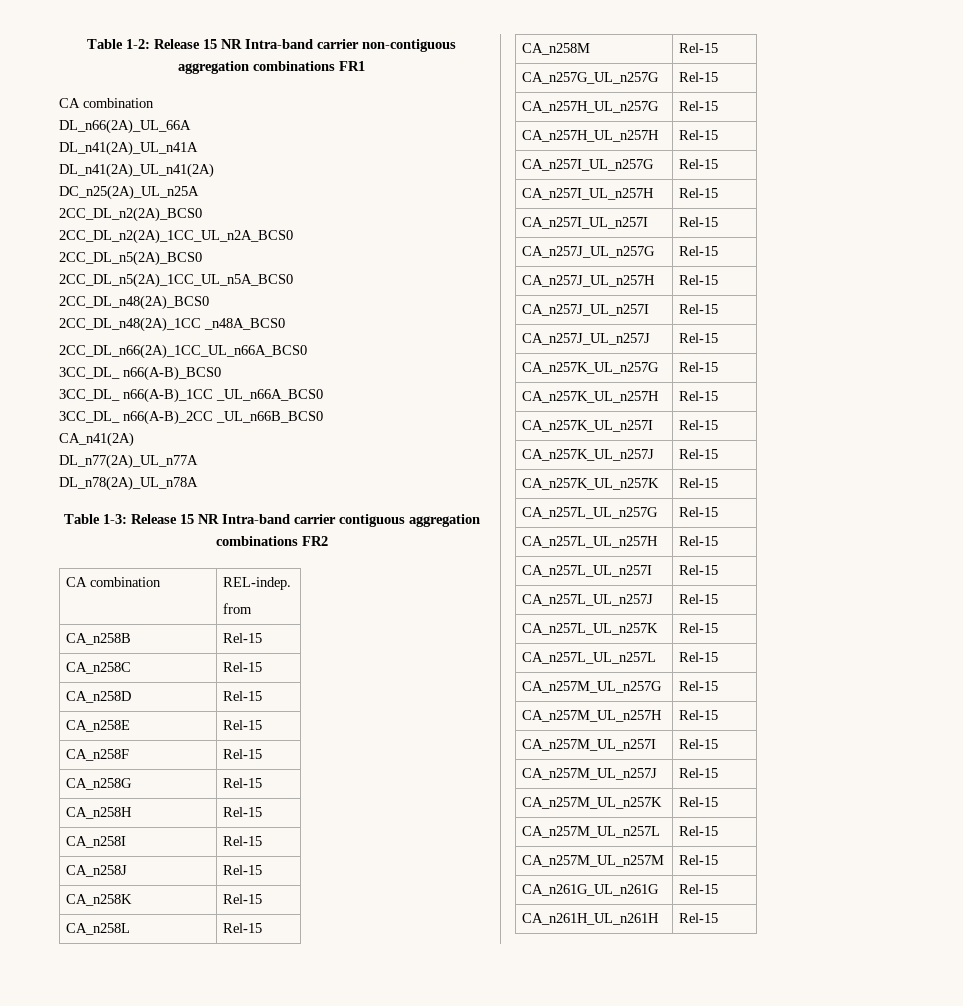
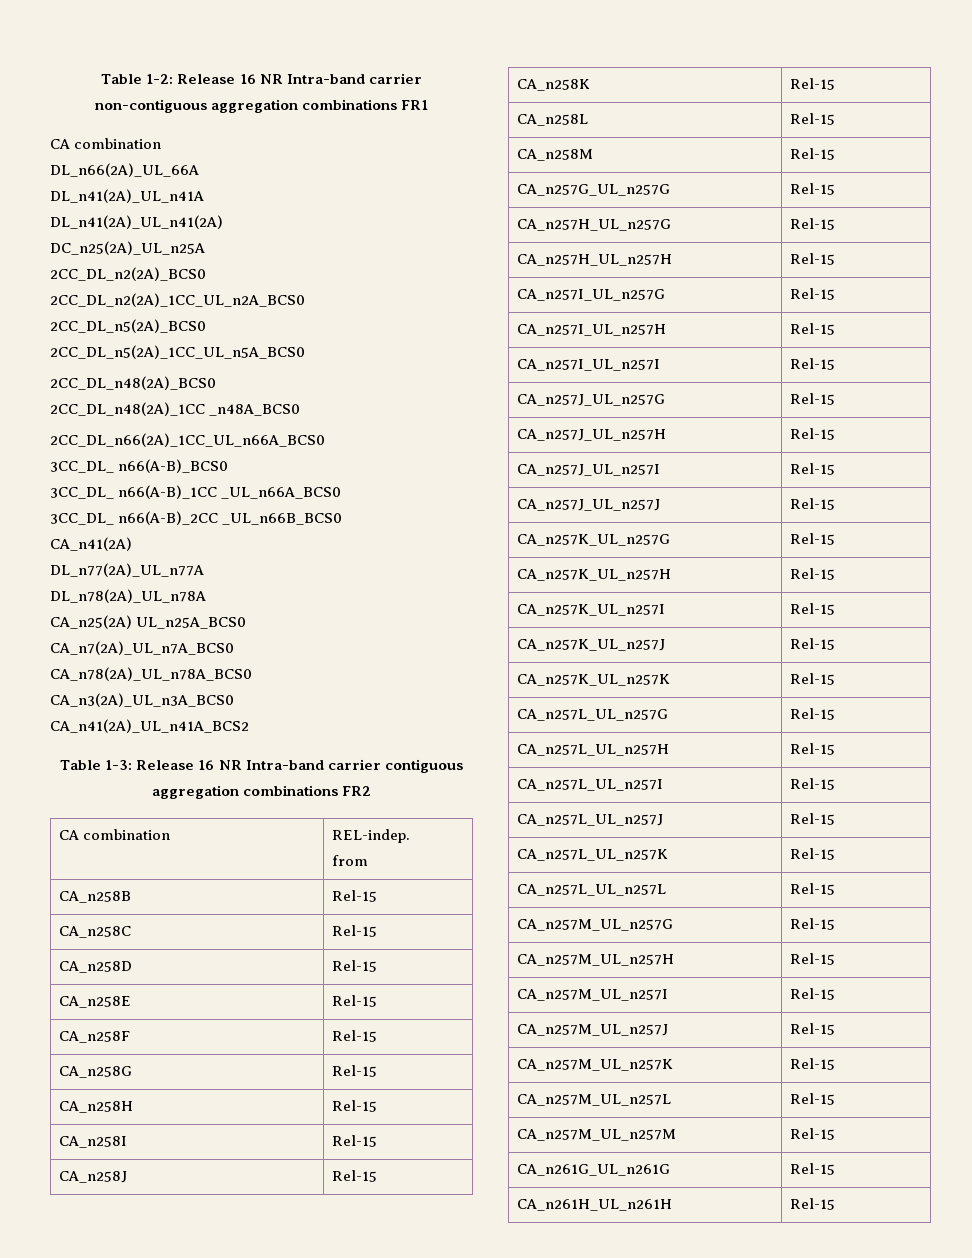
[203,39,217,49] 15 -> [239,74,256,84] 16
(198, 483) none -> [50,615,247,629] [50,641,234,655] [50,667,252,681] [50,693,234,707] [50,719,249,733] // CA_n25(2A) UL_n25A_BCS0 // CA_n7(2A)_UL_n7A_BCS0 // CA_n78(2A)_UL_n78A_BCS0 // CA_n3(2A)_UL_n3A_BCS0 // CA_n41(2A)_UL_n41A_BCS2
[179,514,194,524] 15 -> [198,760,215,770] 16

